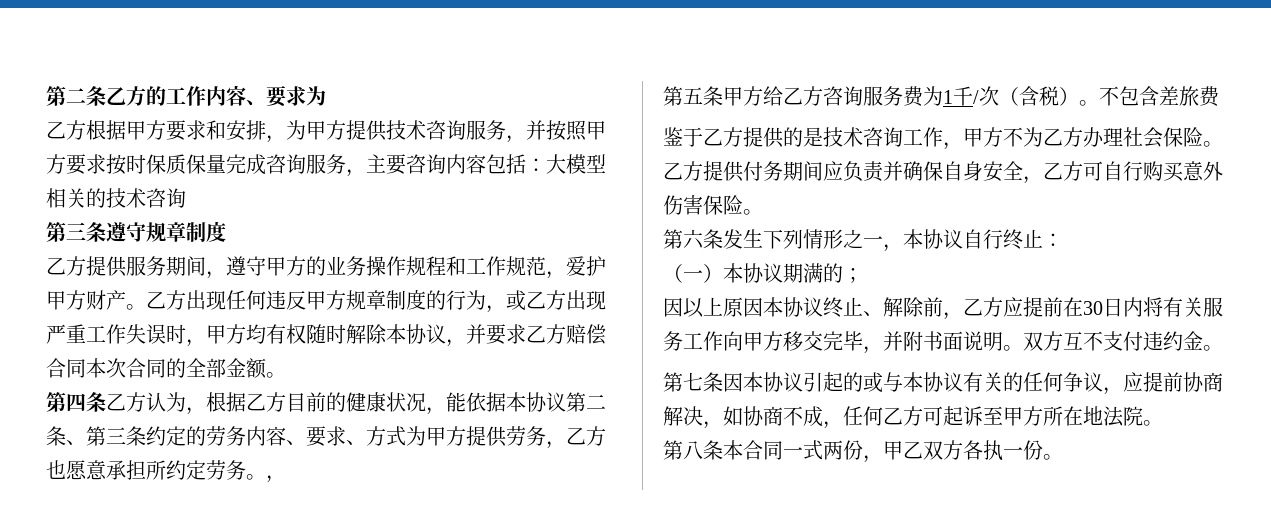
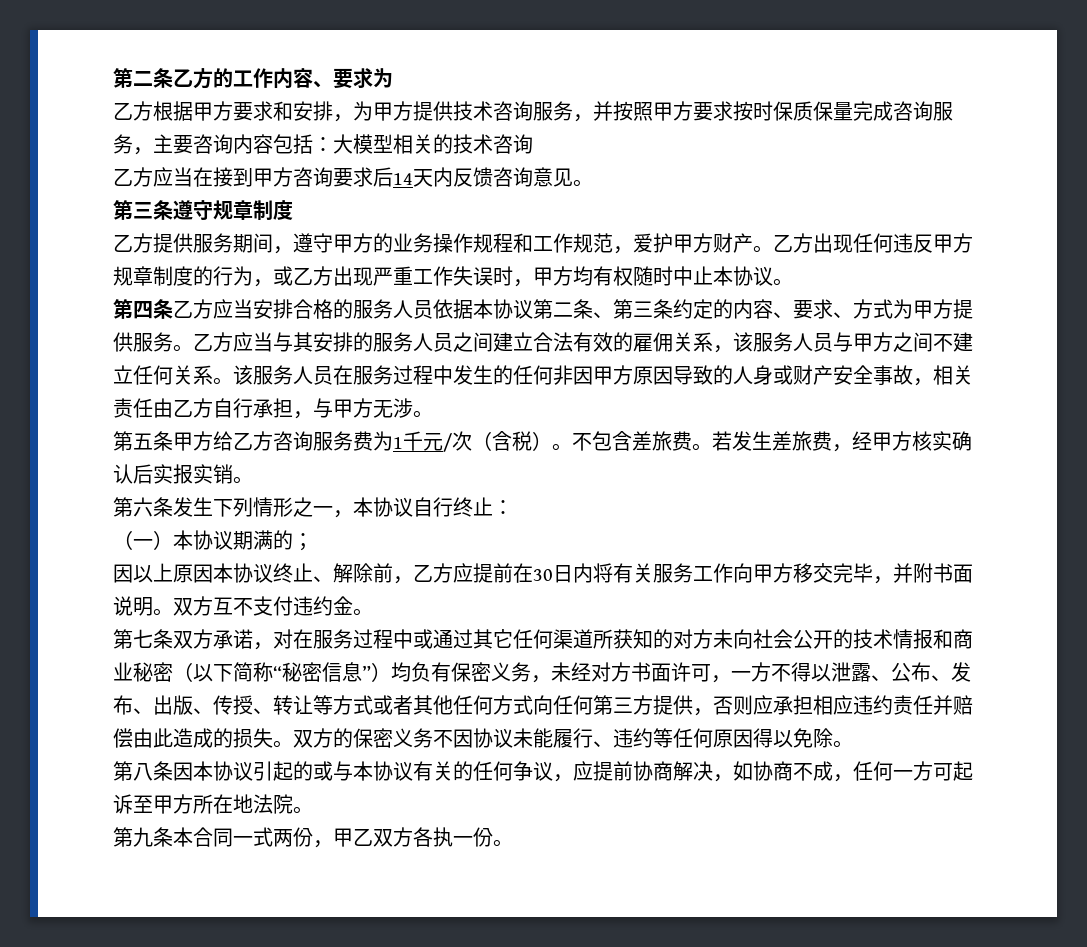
(186, 198) none -> [113,167,593,187] // 乙方应当在接到甲方咨询要求后14天内反馈咨询意见。
[346,324,606,347] [46,358,286,379] [46,392,466,415] 解除本协议，并要求乙方赔偿合同本次合同的全部金额。 // 第四条乙方认为，根据乙方目前的健康状况，能 -> [673,266,793,286] [113,299,433,319] 中止本协议。 // 第四条乙方应当安排合格的服务人员
[206,426,246,446] 劳务 -> (733, 309) none
[506,426,606,449] [46,460,286,483] 劳务，乙方也愿意承担所约定劳务。， -> [133,332,973,353] [113,365,973,386] [113,398,433,419] 服务。乙方应当与其安排的服务人员之间建立合法有效的雇佣关系，该服务人员与甲方之间不建立任何关系。该服务人员在服务过程中发生的任何非因甲方原因导致的人身或财产安全事故，相关责任由乙方自行承担，与甲方无涉。
(973, 96) none -> [423,433,443,451] 元
[663,127,1223,150] [663,161,1223,184] [663,195,743,215] // 鉴于乙方提供的是技术咨询工作，甲方不为乙方办理社会保险。乙方提供付务期间应负责并确保自身安全，乙方可自行购买意外伤害保险 -> [692,431,972,452] [113,464,233,484] 。若发生差旅费，经甲方核实确认后实报实销
(723, 382) none -> [173,629,973,650] [113,662,971,683] [113,695,973,716] [113,728,853,748] [113,761,173,781] 双方承诺，对在服务过程中或通过其它任何渠道所获知的对方未向社会公开的技术情报和商业秘密（以下简称“秘密信息”）均负有保密义务，未经对方书面许可，一方不得以泄露、公布、发布、出版、传授、转让等方式或者其他任何方式向任何第三方提供，否则应承担相应违约责任并赔偿由此造成的损失。双方的保密义务不因协议未能履行、违约等任何原因得以免除。 // 第八条
[883,407,903,425] 乙 -> [893,770,913,779] 一
[683,441,703,460] 八 -> [133,827,153,847] 九

